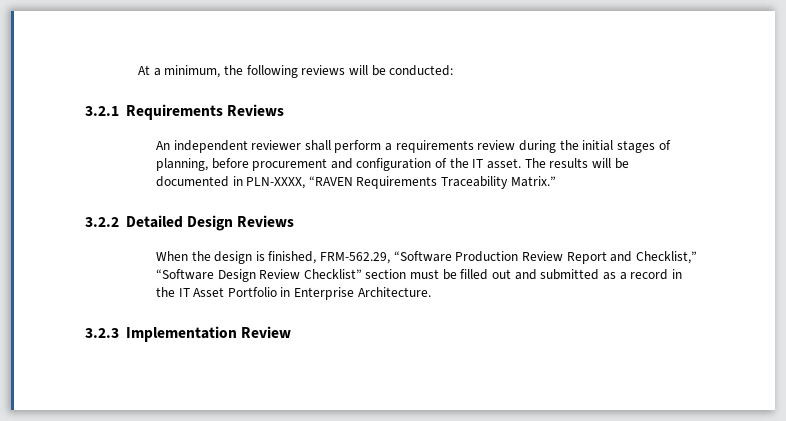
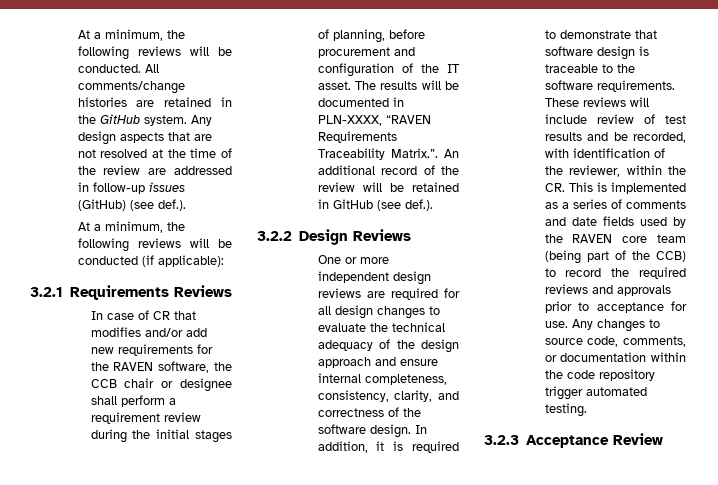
[138,65,454,78] [85,104,284,120] [155,140,302,153] At a minimum, the following reviews will be conducted: // 3.2.1 Requirements Reviews // An independent reviewer -> [77,29,185,41] [77,46,232,60] [77,64,159,73] [77,81,185,94] [77,97,232,107] [77,114,212,126] [77,131,212,145] [77,148,232,158] [77,165,232,175] [77,182,185,194] [77,199,186,211] [77,221,185,233] [77,238,232,252] [77,255,224,267] [30,285,232,300] [90,310,196,320] [90,327,207,337] [90,344,213,356] [90,361,232,373] [90,378,232,392] At a minimum, the following reviews will be conducted. All comments/change histories are retained in the GitHub system. Any design aspects that are not resolved at the time of the review are addressed in follow-up issues (GitHub) (see def.). // At a minimum, the following reviews will be conducted (if applicable): // 3.2.1 Requirements Reviews // In case of CR that modifies and/or add new requirements for the RAVEN software, the CCB chair or designee
[395,140,474,153] requirements -> [90,412,160,424] requirement
[510,176,556,187] Matrix.” -> [390,148,459,158] [317,165,459,175] [317,182,459,192] [317,199,433,211] Matrix.”. An additional record of the review will be retained in GitHub (see def.).
[125,215,183,228] Detailed -> (292, 236) none
[155,251,697,264] [155,269,682,282] [155,287,431,300] When the design is finished, FRM-562.29, “Software Production Review Report and Checklist,” “Software Design Review Checklist” section must be filled out and submitted as a record in the IT Asset Portfolio in Enterprise Architecture. -> [317,255,389,264] [317,271,431,285] [317,288,460,300] [317,305,440,319] [317,322,445,332] [317,339,459,353] [317,357,438,368] [317,373,447,385] [317,390,459,402] [317,407,421,417] [317,424,427,438] [317,441,459,453] [544,30,657,39] [544,46,649,60] [544,64,635,73] [544,80,675,92] [544,97,649,107] [544,114,686,124] [544,132,686,143] [544,148,665,158] [544,165,686,177] [544,182,686,194] [544,199,686,209] [544,216,686,228] [544,234,686,243] [544,250,686,264] [544,267,686,279] [544,284,671,296] [544,301,687,313] [544,319,660,332] [544,336,686,347] [544,352,686,362] [544,369,655,381] [544,386,647,400] [544,403,587,417] One or more independent design reviews are required for all design changes to evaluate the technical adequacy of the design approach and ensure internal completeness, consistency, clarity, and correctness of the software design. In addition, it is required to demonstrate that software design is traceable to the software requirements. These reviews will include review of test results and be recorded, with identification of the reviewer, within the CR. This is implemented as a series of comments and date fields used by the RAVEN core team (being part of the CCB) to record the required reviews and approvals prior to acceptance for use. Any changes to source code, comments, or documentation within the code repository trigger automated testing.
[125,326,237,342] Implementation -> [525,435,609,448] Acceptance

